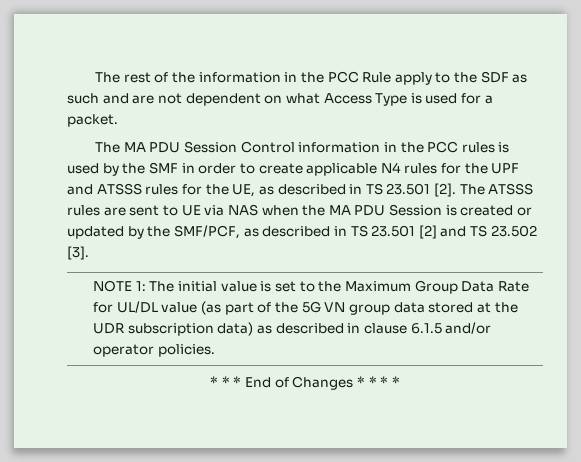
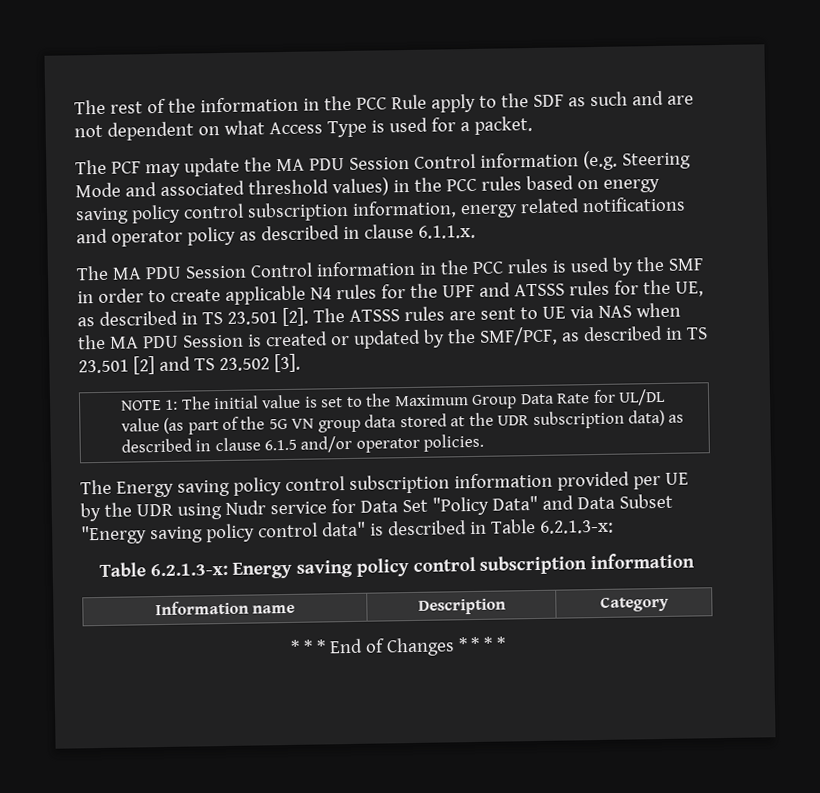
(118, 120) none -> [75,150,691,178] [75,175,660,198] [75,196,686,225] [76,223,476,247] // The PCF may update the MA PDU Session Control information (e.g. Steering Mode and associated threshold values) in the PCC rules based on energy saving policy control subscription information, energy related notifications and operator policy as described in clause 6.1.1.x.
(215, 350) none -> [80,471,689,498] [80,493,673,522] [81,519,614,545] [98,552,696,579] [154,600,296,616] [417,598,506,615] [599,595,669,612] // The Energy saving policy control subscription information provided per UE by the UDR using Nudr service for Data Set "Policy Data" and Data Subset "Energy saving policy control data" is described in Table 6.2.1.3-x: // Table 6.2.1.3-x: Energy saving policy control subscription information // Information name | Description | Category

